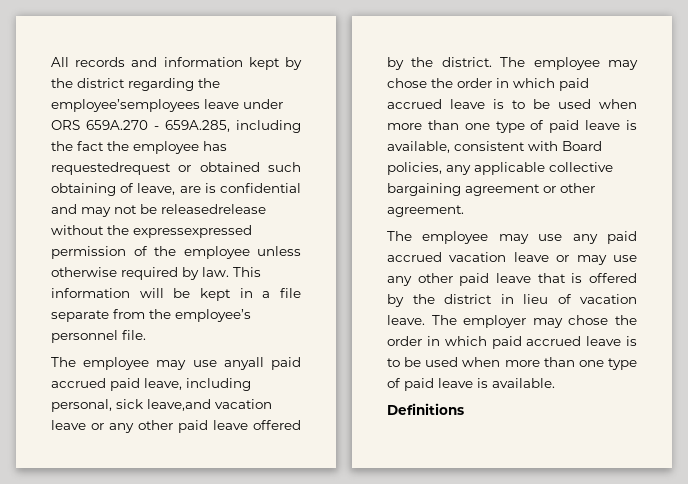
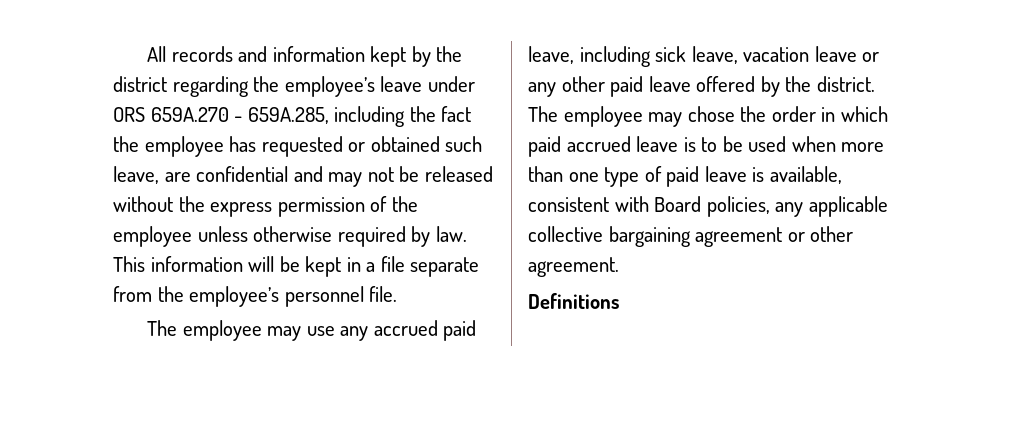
[51,99,200,112] employee’semployees -> [284,76,375,97] employee’s
[51,162,171,175] requestedrequest -> [261,136,343,157] requested
[51,183,135,196] obtaining of -> (483, 144) none
[204,183,216,193] is -> (191, 177) none
[161,204,266,214] releasedrelease -> [424,166,493,182] released
[133,225,252,238] expressexpressed -> [210,202,273,217] express
[223,357,301,370] anyall paid -> [340,326,369,341] any
[51,399,211,412] personal, sick leave,and -> [655,46,738,64] sick leave,
[387,231,637,244] [387,252,637,265] [387,273,637,286] [387,294,637,307] [387,315,637,328] [387,336,637,349] [387,357,637,370] [387,378,555,391] // The employee may use any paid accrued vacation leave or may use any other paid leave that is offered by the district in lieu of vacation leave. The employer may chose the order in which paid accrued leave is to be used when more than one type of paid leave is available. -> (619, 267) none

